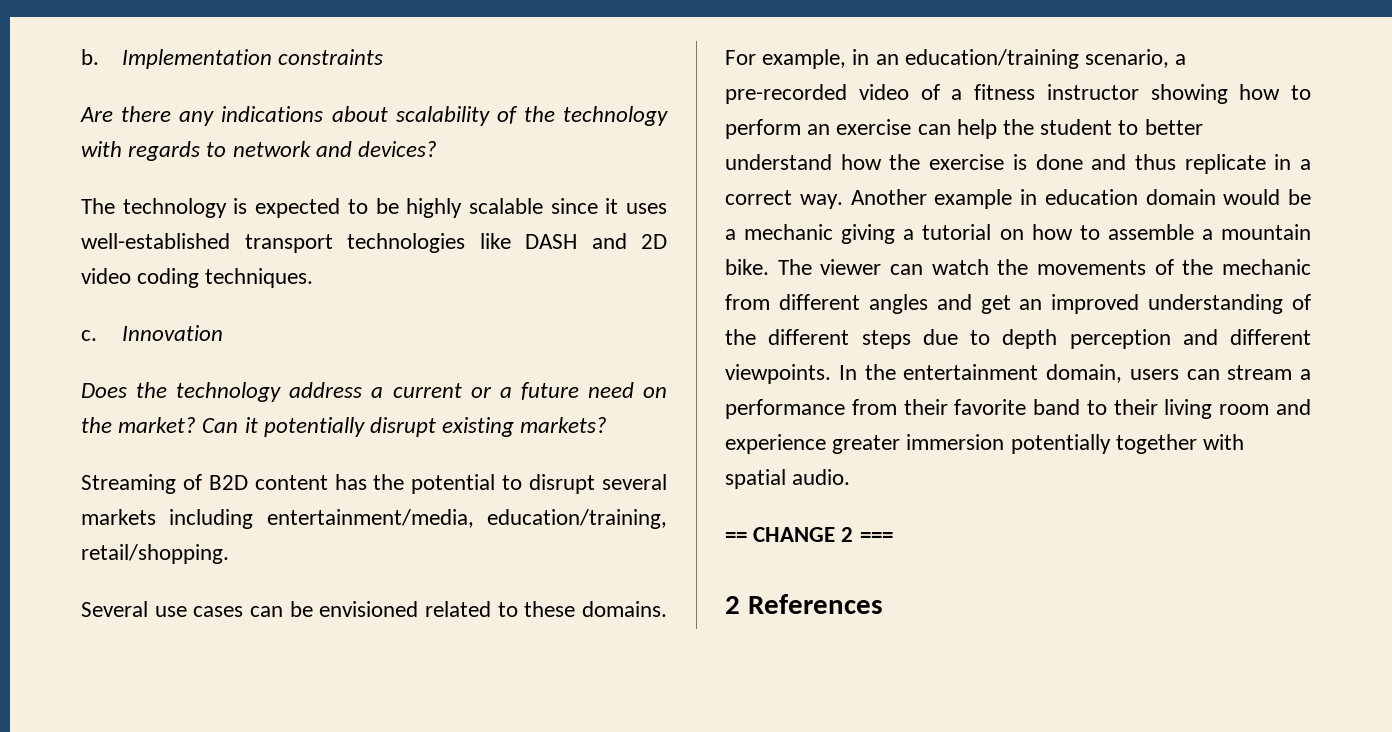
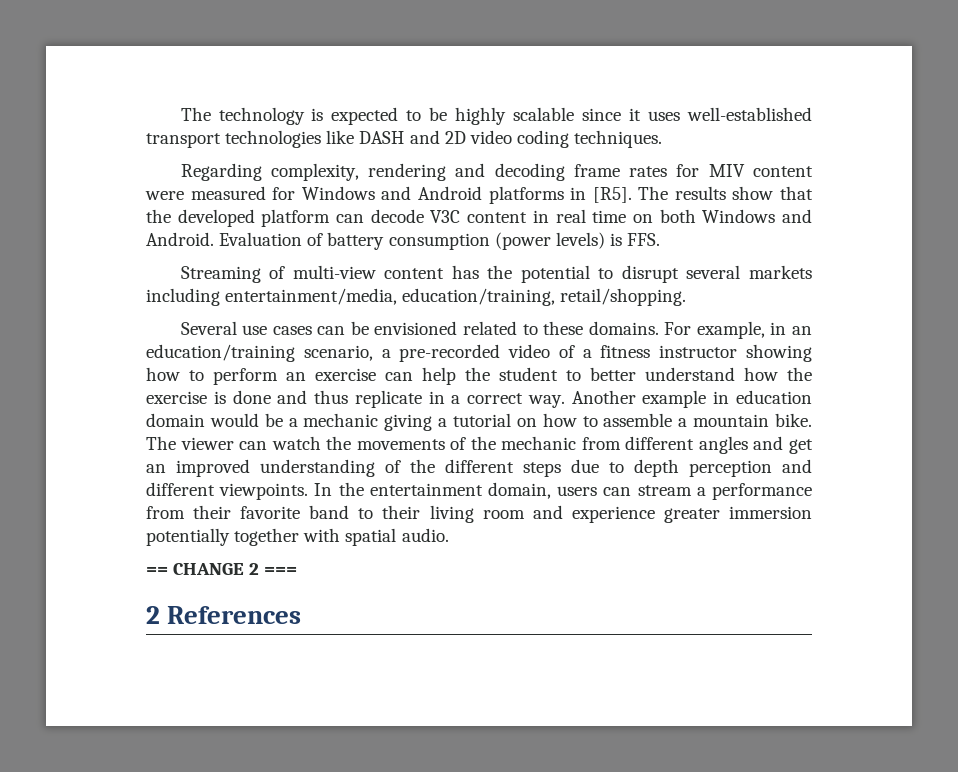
[81,49,383,69] [80,106,668,126] [81,141,438,161] b. Implementation constraints // Are there any indications about scalability of the technology with regards to network and devices? // -> (180, 114) none
[81,325,223,341] [81,382,668,402] [81,417,608,437] c. Innovation // Does the technology address a current or a future need on the market? Can it potentially disrupt existing markets? -> [180,163,813,181] [145,186,814,204] [146,209,812,227] [146,232,661,250] Regarding complexity, rendering and decoding frame rates for MIV content were measured for Windows and Android platforms in [R5]. The results show that the developed platform can decode V3C content in real time on both Windows and Android. Evaluation of battery consumption (power levels) is FFS.
[208,475,248,490] B2D -> [292,265,376,279] multi-view

